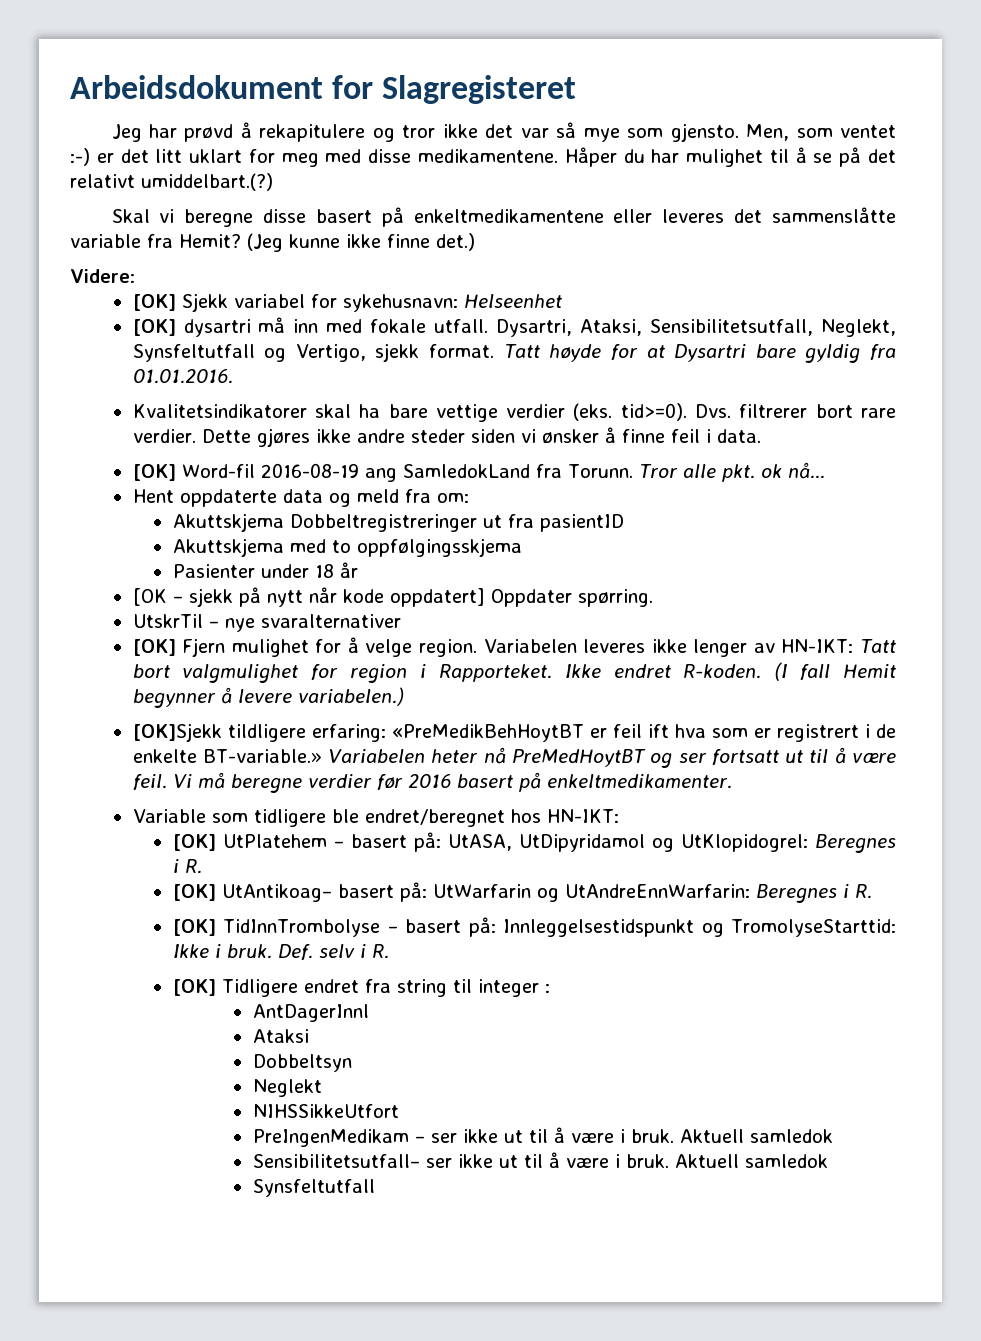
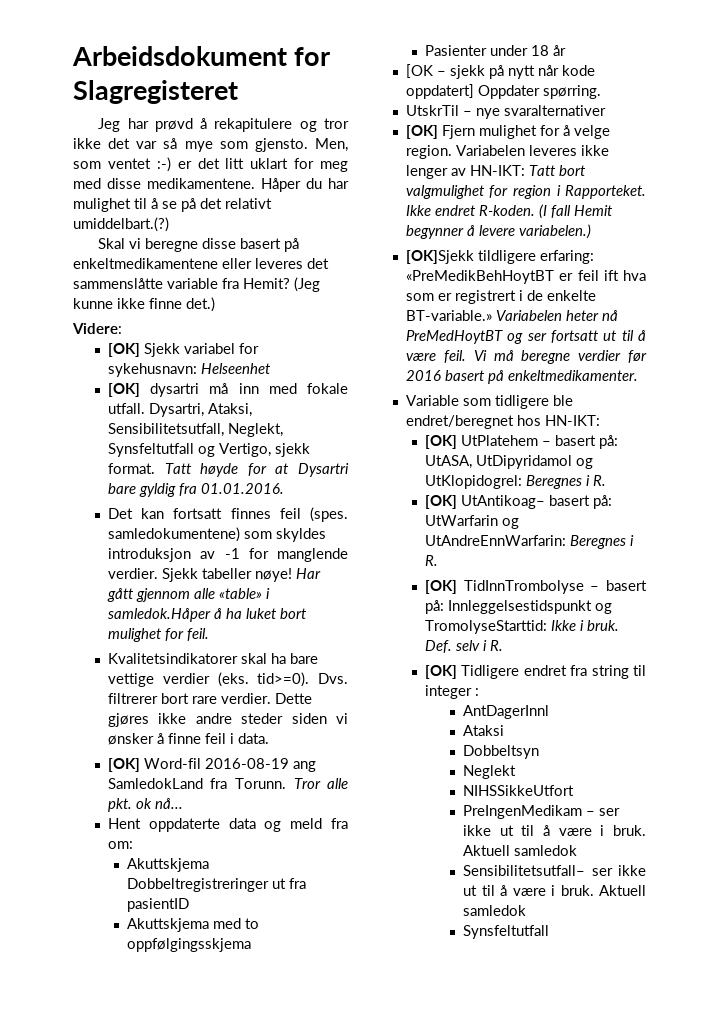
(233, 376) none -> [107,507,348,522] [107,527,326,542] [107,548,348,562] [107,568,321,582] [106,588,270,602] [107,608,307,622] [107,628,209,642] // Det kan fortsatt finnes feil (spes. samledokumentene) som skyldes introduksjon av -1 for manglende verdier. Sjekk tabeller nøye! Har gått gjennom alle «table» i samledok.Håper å ha luket bort mulighet for feil.

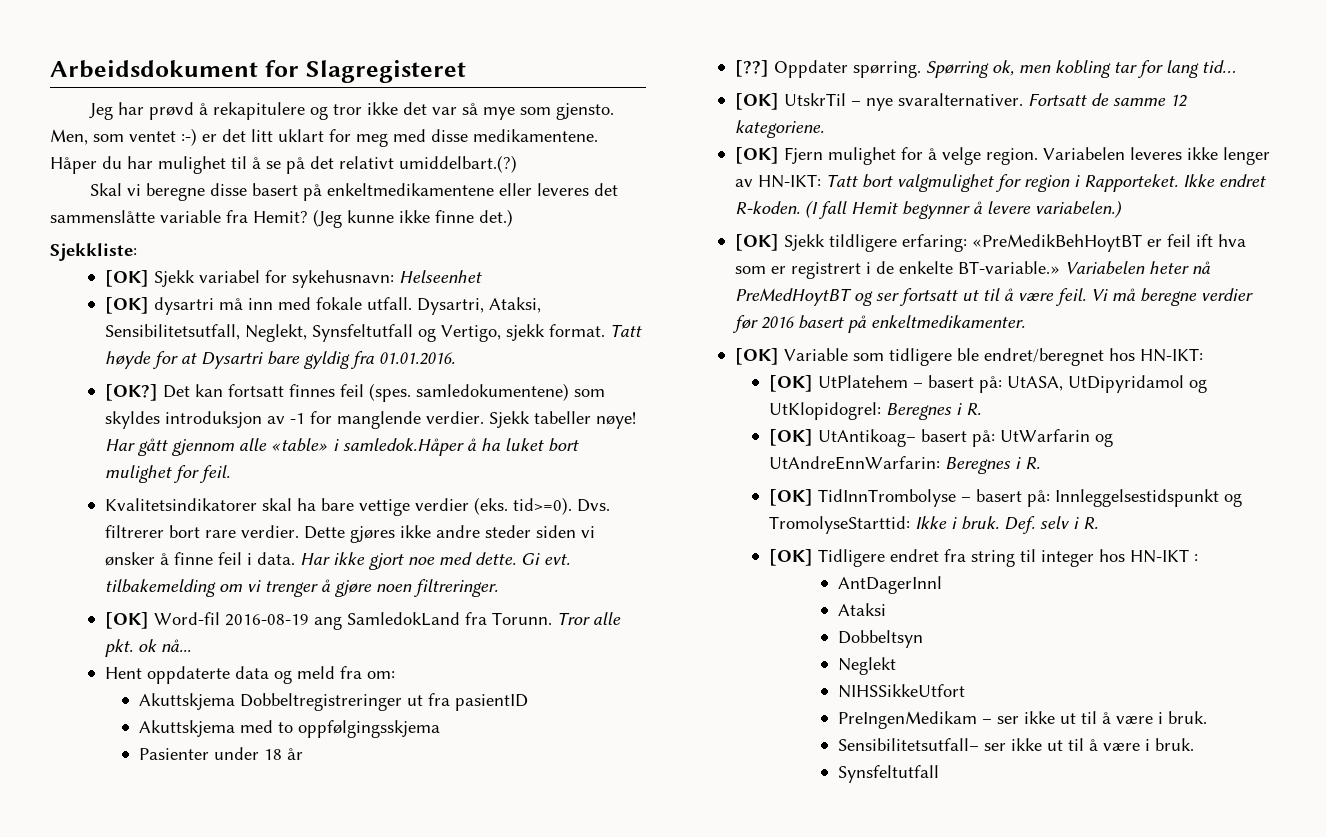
[72,323,122,334] Videre: -> [50,243,137,261] Sjekkliste:
(284, 488) none -> [104,384,158,401] [OK?]
(269, 738) none -> [299,552,570,570] [104,579,498,597] Har ikke gjort noe med dette. Gi evt. tilbakemelding om vi trenger å gjøre noen filtreringer.
[405,64,595,79] [405,84,601,99] [405,105,606,119] [OK – sjekk på nytt når kode oppdatert] Oppdater spørring. // UtskrTil – nye svaralternativer -> [734,60,1236,78] [734,93,1187,111] [734,120,824,138] [??] Oppdater spørring. Spørring ok, men kobling tar for lang tid… // [OK] UtskrTil – nye svaralternativer. Fortsatt de samme 12 kategoriene.
[405,250,474,264] [OK]Sjekk -> [734,234,825,251] [OK] Sjekk
(638, 375) none -> [734,348,779,365] [OK]
(473, 692) none -> [1099,549,1190,563] hos HN-IKT
[463,845,578,856] Aktuell samledok -> (1207, 717) none
[599,885,646,896] [463,905,527,916] Aktuell samledok -> (1194, 744) none

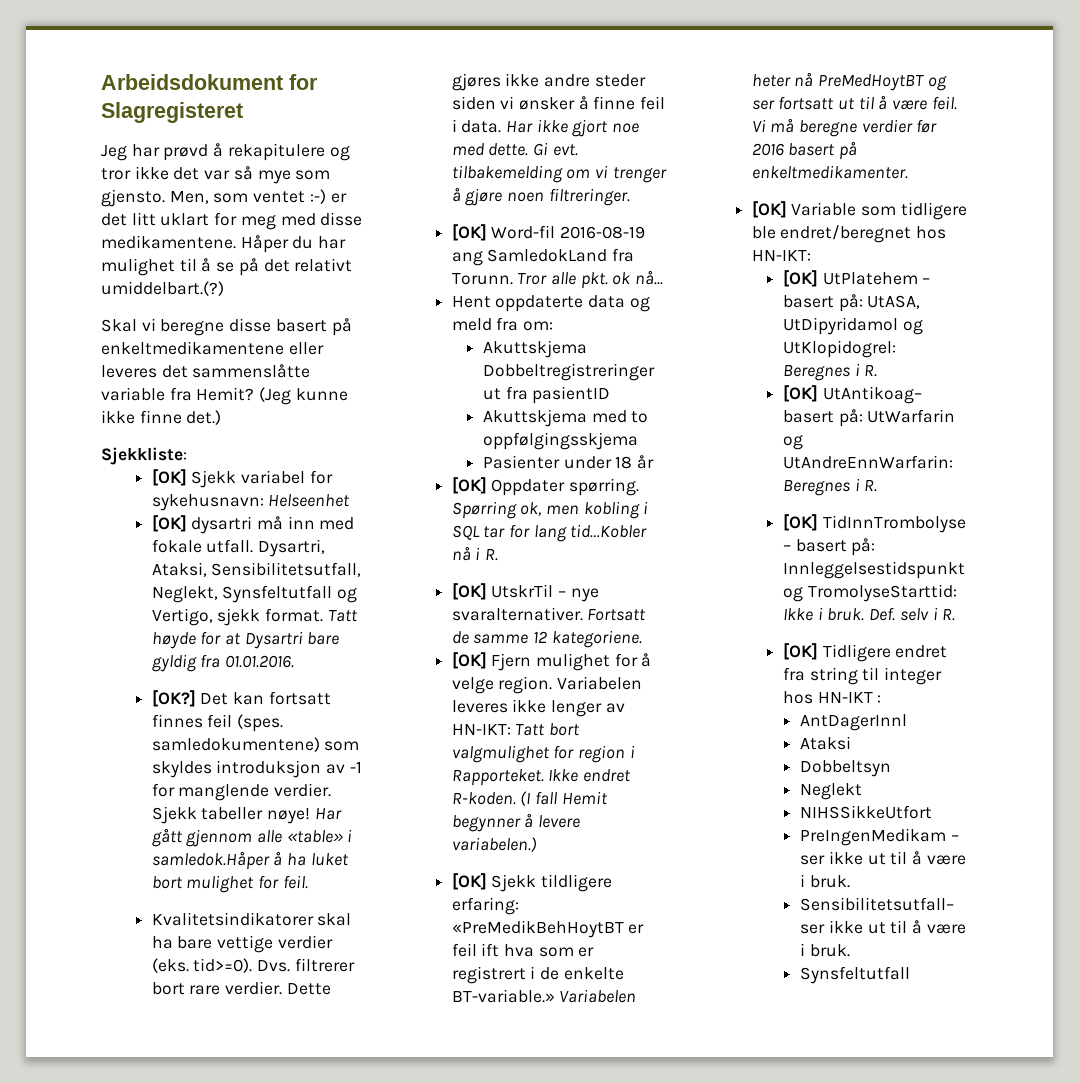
[734,60,769,77] [??] -> [451,477,487,494] [OK]
(1111, 69) none -> [643,501,649,514] [451,525,480,540] i SQL
[1201,60,1236,73] tid… -> [570,524,648,538] [451,546,499,561] tid…Kobler nå i R.

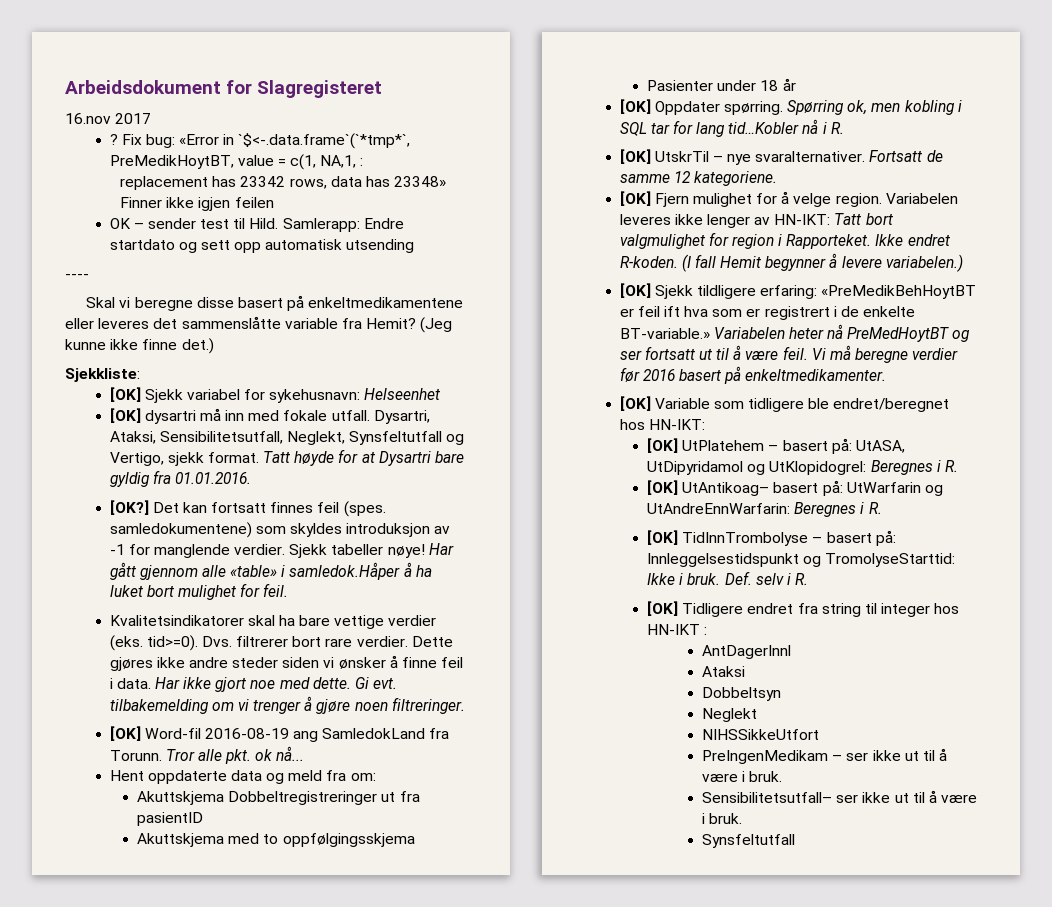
[101,143,350,161] [101,166,331,184] [101,189,347,207] [101,212,363,230] [101,235,347,253] [101,258,353,276] [101,281,224,296] Jeg har prøvd å rekapitulere og tror ikke det var så mye som gjensto. Men, som ventet :-) er det litt uklart for meg med disse medikamentene. Håper du har mulighet til å se på det relativt umiddelbart.(?) -> [65,113,152,124] [109,133,411,149] [109,154,364,170] [120,176,447,190] [120,197,274,211] [109,218,404,232] [109,239,415,253] [65,274,89,279] 16.nov 2017 // ? Fix bug: «Error in `$<-.data.frame`(`*tmp*`, PreMedikHoytBT, value = c(1, NA,1, : // replacement has 23342 rows, data has 23348» Finner ikke igjen feilen // OK – sender test til Hild. Samlerapp: Endre startdato og sett opp automatisk utsending // ----

